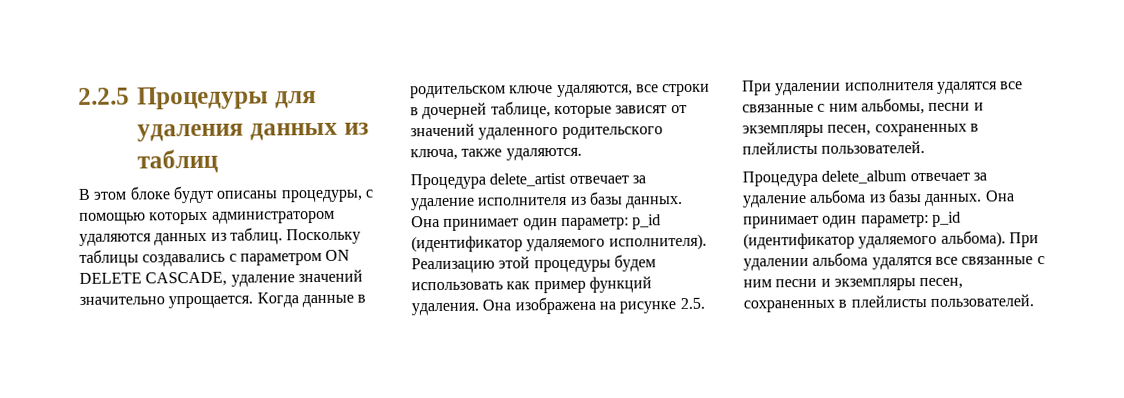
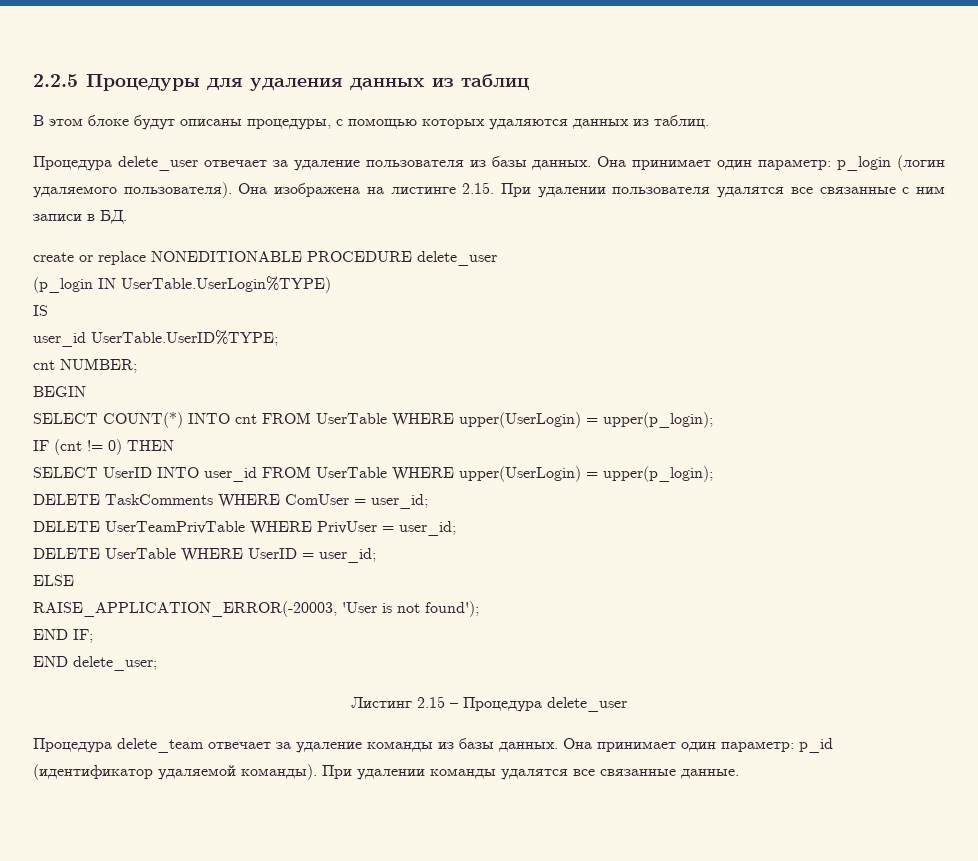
[211,210,335,224] администратором -> (485, 124) none
[286,228,362,245] [79,249,351,267] [79,269,363,287] [79,292,367,309] [410,83,711,99] [410,101,687,120] [410,123,663,140] [410,147,582,161] [410,172,646,190] [410,191,684,211] [411,214,662,231] [411,233,707,253] [411,254,656,274] [411,276,652,294] [411,296,705,316] [742,80,1024,96] [742,98,984,115] [742,123,979,138] [742,141,926,155] [742,170,987,187] [742,189,1015,208] [743,211,961,229] [743,230,1039,250] [743,252,1045,271] [743,277,964,291] [743,294,1034,313] Поскольку таблицы создавались с параметром ON DELETE CASCADE, удаление значений значительно упрощается. Когда данные в родительском ключе удаляются, все строки в дочерней таблице, которые зависят от значений удаленного родительского ключа, также удаляются. // Процедура delete_artist отвечает за удаление исполнителя из базы данных. Она принимает один параметр: p_id (идентификатор удаляемого исполнителя). Реализацию этой процедуры будем использовать как пример функций удаления. Она изображена на рисунке 2.5. При удалении исполнителя удалятся все связанные с ним альбомы, песни и экземпляры песен, сохраненных в плейлисты пользователей. // Процедура delete_album отвечает за удаление альбома из базы данных. Она принимает один параметр: p_id (идентификатор удаляемого альбома). При удалении альбома удалятся все связанные с ним песни и экземпляры песен, сохраненных в плейлисты пользователей. -> [33,155,946,171] [33,182,945,198] [33,210,127,224] [33,251,497,266] [33,276,331,293] [33,305,48,316] [33,330,278,347] [33,358,137,373] [33,386,86,397] [33,412,713,428] [33,439,174,455] [33,466,713,482] [33,494,428,509] [33,521,456,536] [33,548,376,563] [33,575,74,586] [33,601,479,617] [33,629,93,643] [33,656,157,671] [351,696,627,712] [33,738,833,753] [33,764,739,780] // Процедура delete_user отвечает за удаление пользователя из базы данных. Она принимает один параметр: p_login (логин удаляемого пользователя). Она изображена на листинге 2.15. При удалении пользователя удалятся все связанные с ним записи в БД. // create or replace NONEDITIONABLE PROCEDURE delete_user // (p_login IN UserTable.UserLogin%TYPE) // IS // user_id UserTable.UserID%TYPE; // cnt NUMBER; // BEGIN // SELECT COUNT(*) INTO cnt FROM UserTable WHERE upper(UserLogin) = upper(p_login); // IF (cnt != 0) THEN // SELECT UserID INTO user_id FROM UserTable WHERE upper(UserLogin) = upper(p_login); // DELETE TaskComments WHERE ComUser = user_id; // DELETE UserTeamPrivTable WHERE PrivUser = user_id; // DELETE UserTable WHERE UserID = user_id; // ELSE // RAISE_APPLICATION_ERROR(-20003, 'User is not found'); // END IF; // END delete_user; // Листинг 2.15 – Процедура delete_user // Процедура delete_team отвечает за удаление команды из базы данных. Она принимает один параметр: p_id (идентификатор удаляемой команды). При удалении команды удалятся все связанные данные.

